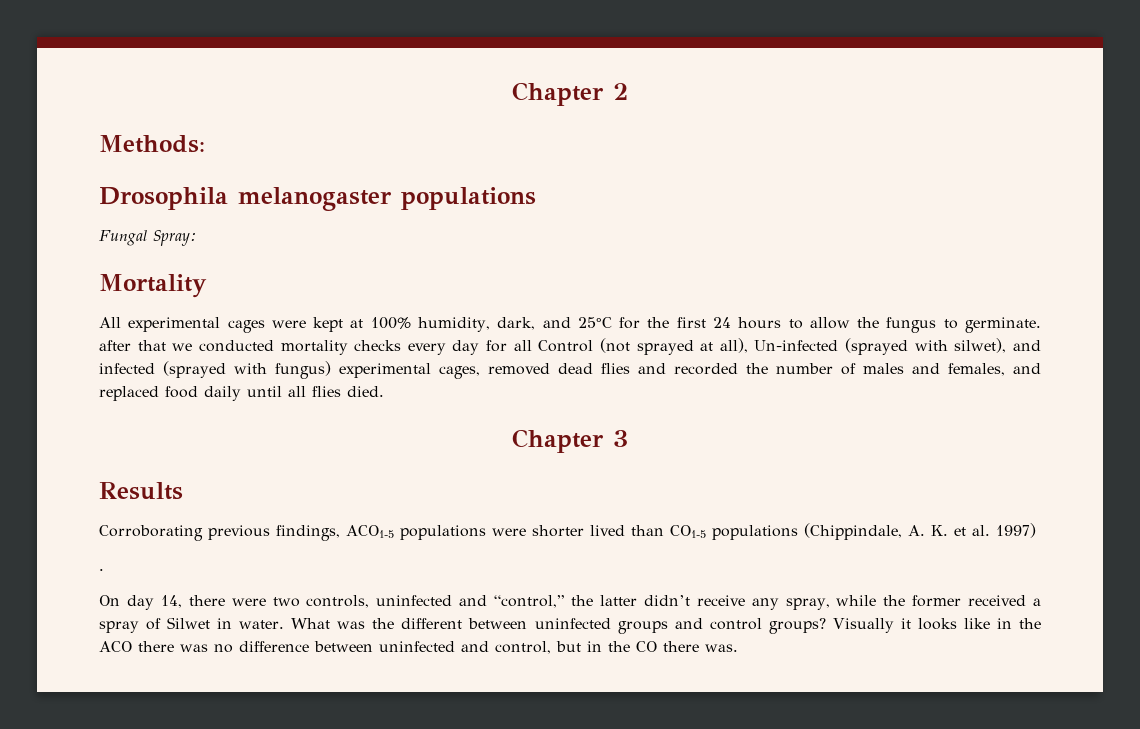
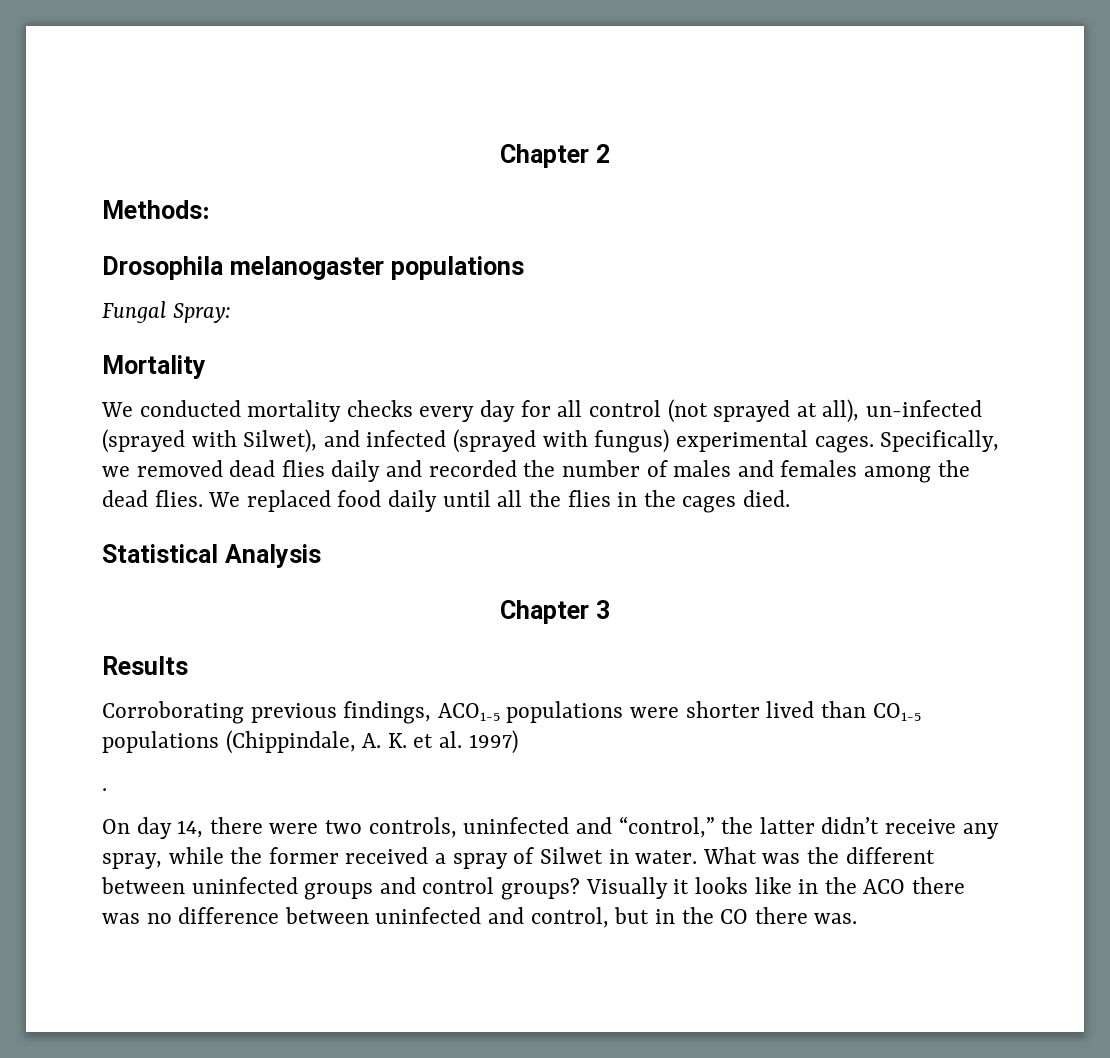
[99,317,1042,333] [99,340,193,351] All experimental cages were kept at 100% humidity, dark, and 25°C for the first 24 hours to allow the fungus to germinate. after that we -> [101,402,133,417] We
[538,340,594,352] Control -> [588,400,661,417] control
[754,338,1007,355] Un-infected (sprayed with silwet), -> [865,400,982,417] [102,429,318,453] un-infected (sprayed with Silwet),
[439,366,480,379] cages, -> [814,430,1000,453] [102,466,130,477] cages. Specifically, we
(630, 368) none -> [331,460,381,482] daily
[948,363,1041,376] females, and -> [780,460,970,483] [102,490,241,507] females among the dead flies. We
[312,386,341,397] flies -> [528,490,737,513] the flies in the cages
(384, 391) none -> [102,544,321,568] // Statistical Analysis

